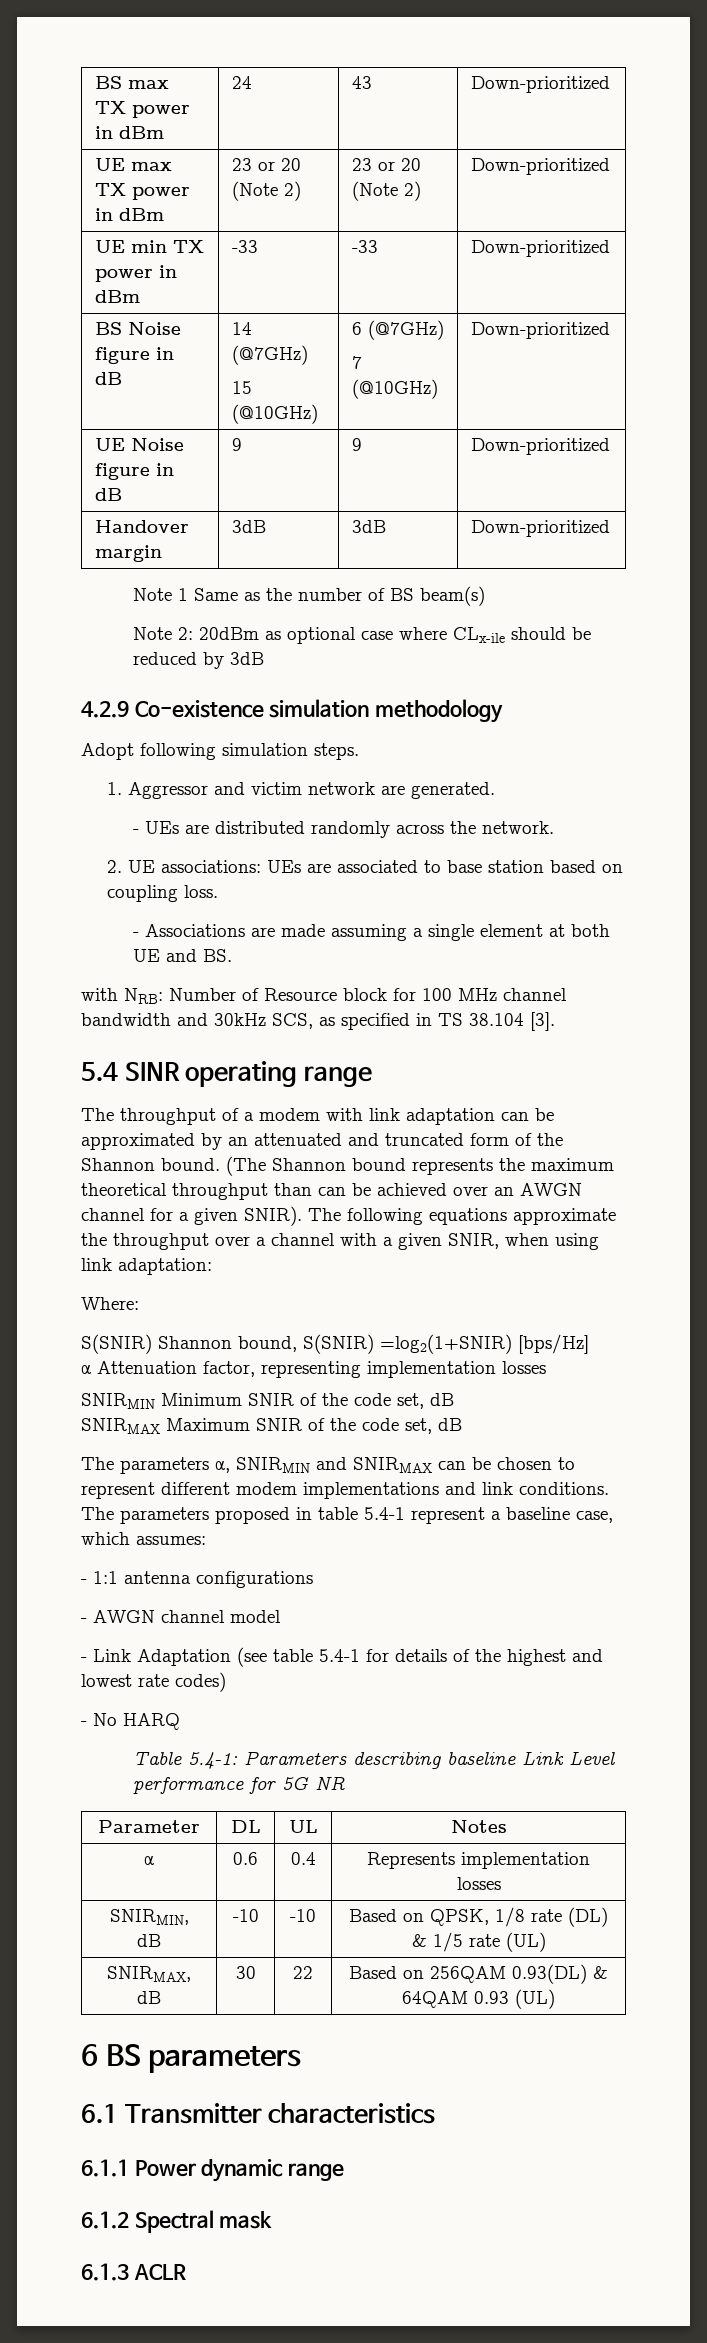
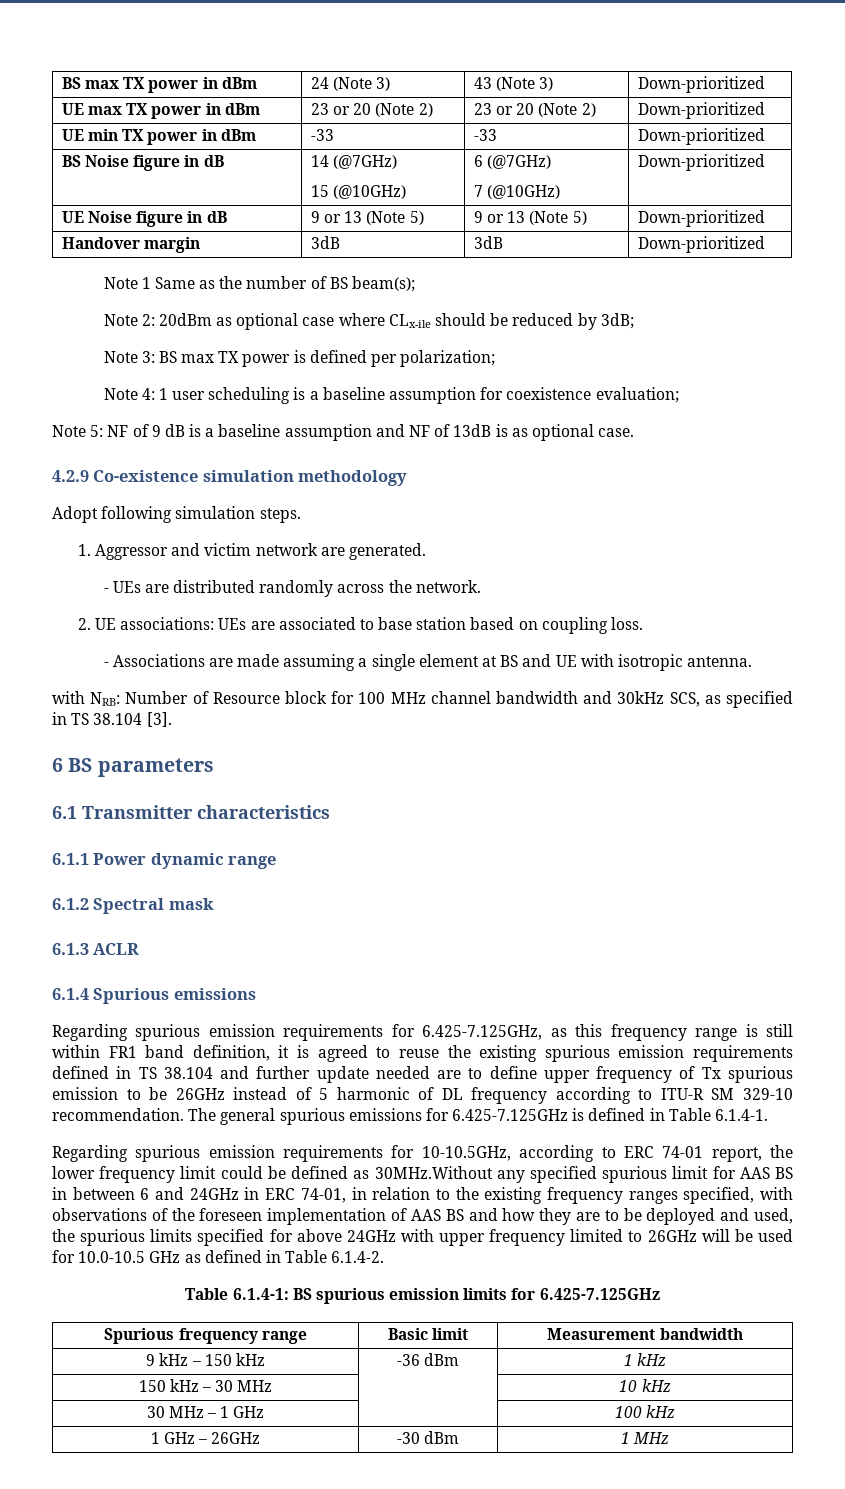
(252, 82) none -> [333,77,391,91] (Note 3)
(372, 82) none -> [496,77,554,91] (Note 3)
[351,438,362,451] | 9 -> [324,211,424,225] [473,211,587,225] or 13 (Note 5) | 9 or 13 (Note 5)
[420,586,486,606] beam(s) -> [352,276,416,292] beam(s);
[230,652,265,665] 3dB -> [600,313,634,329] [103,350,496,367] [103,387,679,404] [52,424,635,441] 3dB; // Note 3: BS max TX power is defined per polarization; // Note 4: 1 user scheduling is a baseline assumption for coexistence evaluation; // Note 5: NF of 9 dB is a baseline assumption and NF of 13dB is as optional case.
[571,924,611,937] [133,949,233,962] both UE and BS. -> [500,654,753,671] BS and UE with isotropic antenna.
[81,1061,372,1087] [81,1108,554,1125] [81,1133,563,1150] [81,1156,614,1176] [81,1183,582,1200] [81,1206,616,1226] [81,1233,599,1250] [81,1258,212,1275] [81,1297,139,1310] [81,1334,589,1354] [81,1361,546,1378] [81,1393,454,1409] [81,1418,462,1434] [81,1457,575,1474] [81,1482,609,1499] [81,1507,613,1524] [81,1532,206,1545] [81,1571,313,1588] [81,1610,281,1623] [81,1647,603,1667] [81,1672,226,1692] [81,1713,180,1730] [133,1751,616,1769] [133,1776,346,1794] [98,1820,200,1833] [230,1820,261,1833] [288,1820,318,1833] [450,1820,507,1833] [144,1855,154,1865] [233,1852,258,1865] [290,1852,316,1865] [366,1852,590,1869] [456,1877,501,1890] [109,1909,189,1925] [137,1934,161,1947] [232,1909,259,1922] [290,1909,316,1922] [349,1907,608,1927] [411,1932,546,1952] [107,1966,191,1982] [137,1991,161,2004] [235,1966,256,1979] [293,1966,313,1979] [349,1964,608,1984] [401,1989,555,2009] // 5.4 SINR operating range // The throughput of a modem with link adaptation can be approximated by an attenuated and truncated form of the Shannon bound. (The Shannon bound represents the maximum theoretical throughput than can be achieved over an AWGN channel for a given SNIR). The following equations approximate the throughput over a channel with a given SNIR, when using link adaptation: // Where: // S(SNIR) Shannon bound, S(SNIR) =log2(1+SNIR) [bps/Hz] // α Attenuation factor, representing implementation losses // SNIRMIN Minimum SNIR of the code set, dB // SNIRMAX Maximum SNIR of the code set, dB // The parameters α, SNIRMIN and SNIRMAX can be chosen to represent different modem implementations and link conditions. The parameters proposed in table 5.4-1 represent a baseline case, which assumes: // - 1:1 antenna configurations // - AWGN channel model // - Link Adaptation (see table 5.4-1 for details of the highest and lowest rate codes) // - No HARQ // Table 5.4-1: Parameters describing baseline Link Level performance for 5G NR // Parameter | DL | UL | Notes // α | 0.6 | 0.4 | Represents implementation losses // SNIRMIN, dB | -10 | -10 | Based on QPSK, 1/8 rate (DL) & 1/5 rate (UL) // SNIRMAX, dB | 30 | 22 | Based on 256QAM 0.93(DL) & 64QAM 0.93 (UL) -> (172, 719) none
(186, 2272) none -> [52,988,256,1004] [52,1024,794,1041] [52,1045,794,1062] [52,1066,793,1083] [52,1087,793,1104] [52,1108,769,1125] [52,1145,794,1162] [52,1166,793,1183] [52,1187,793,1204] [52,1208,793,1225] [52,1229,793,1246] [52,1250,385,1263] [185,1288,660,1304] [104,1328,307,1344] [387,1328,469,1340] [547,1328,743,1340] [146,1353,265,1366] [396,1353,460,1366] [623,1353,667,1366] [138,1379,273,1392] [619,1379,671,1392] [146,1406,265,1418] [614,1405,676,1418] [150,1432,261,1444] [396,1431,460,1444] [620,1432,670,1444] // 6.1.4 Spurious emissions // Regarding spurious emission requirements for 6.425-7.125GHz, as this frequency range is still within FR1 band definition, it is agreed to reuse the existing spurious emission requirements defined in TS 38.104 and further update needed are to define upper frequency of Tx spurious emission to be 26GHz instead of 5 harmonic of DL frequency according to ITU-R SM 329-10 recommendation. The general spurious emissions for 6.425-7.125GHz is defined in Table 6.1.4-1. // Regarding spurious emission requirements for 10-10.5GHz, according to ERC 74-01 report, the lower frequency limit could be defined as 30MHz.Without any specified spurious limit for AAS BS in between 6 and 24GHz in ERC 74-01, in relation to the existing frequency ranges specified, with observations of the foreseen implementation of AAS BS and how they are to be deployed and used, the spurious limits specified for above 24GHz with upper frequency limited to 26GHz will be used for 10.0-10.5 GHz as defined in Table 6.1.4-2. // Table 6.1.4-1: BS spurious emission limits for 6.425-7.125GHz // Spurious frequency range | Basic limit | Measurement bandwidth // 9 kHz – 150 kHz | -36 dBm | 1 kHz // 150 kHz – 30 MHz | | 10 kHz // 30 MHz – 1 GHz | | 100 kHz // 1 GHz – 26GHz | -30 dBm | 1 MHz

